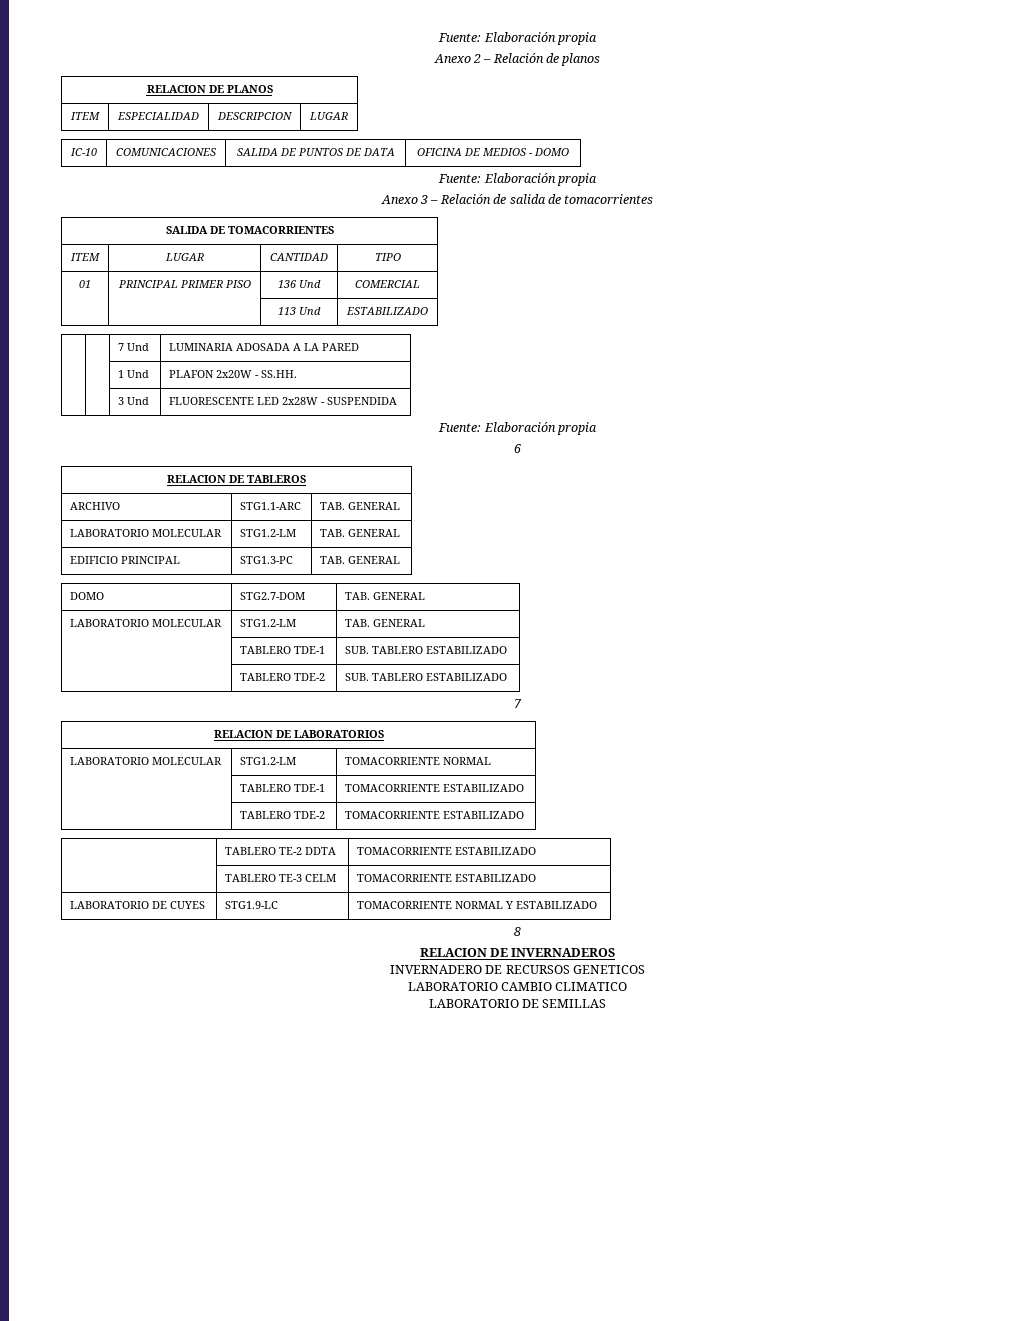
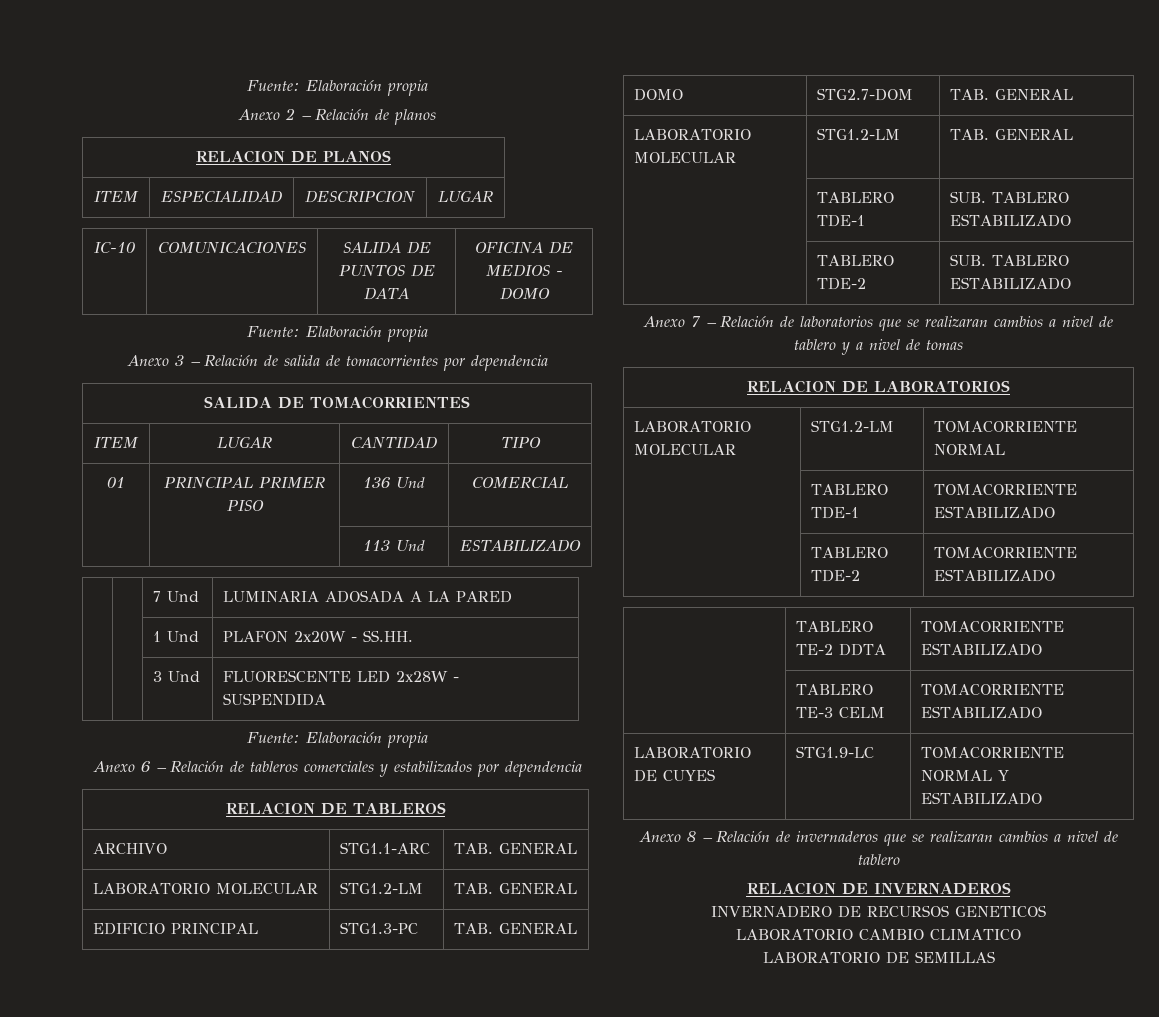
(654, 199) none -> [442,355,548,371] por dependencia
(597, 428) none -> [92,761,135,772] Anexo
(521, 448) none -> [155,761,582,777] – Relación de tableros comerciales y estabilizados por dependencia
[514,699,522,708] 7 -> [643,316,1113,331] [794,339,963,355] Anexo 7 – Relación de laboratorios que se realizaran cambios a nivel de tablero y a nivel de tomas
(598, 905) none -> [638,831,681,842] Anexo
(521, 931) none -> [701,831,1118,846] [857,854,900,865] – Relación de invernaderos que se realizaran cambios a nivel de tablero

